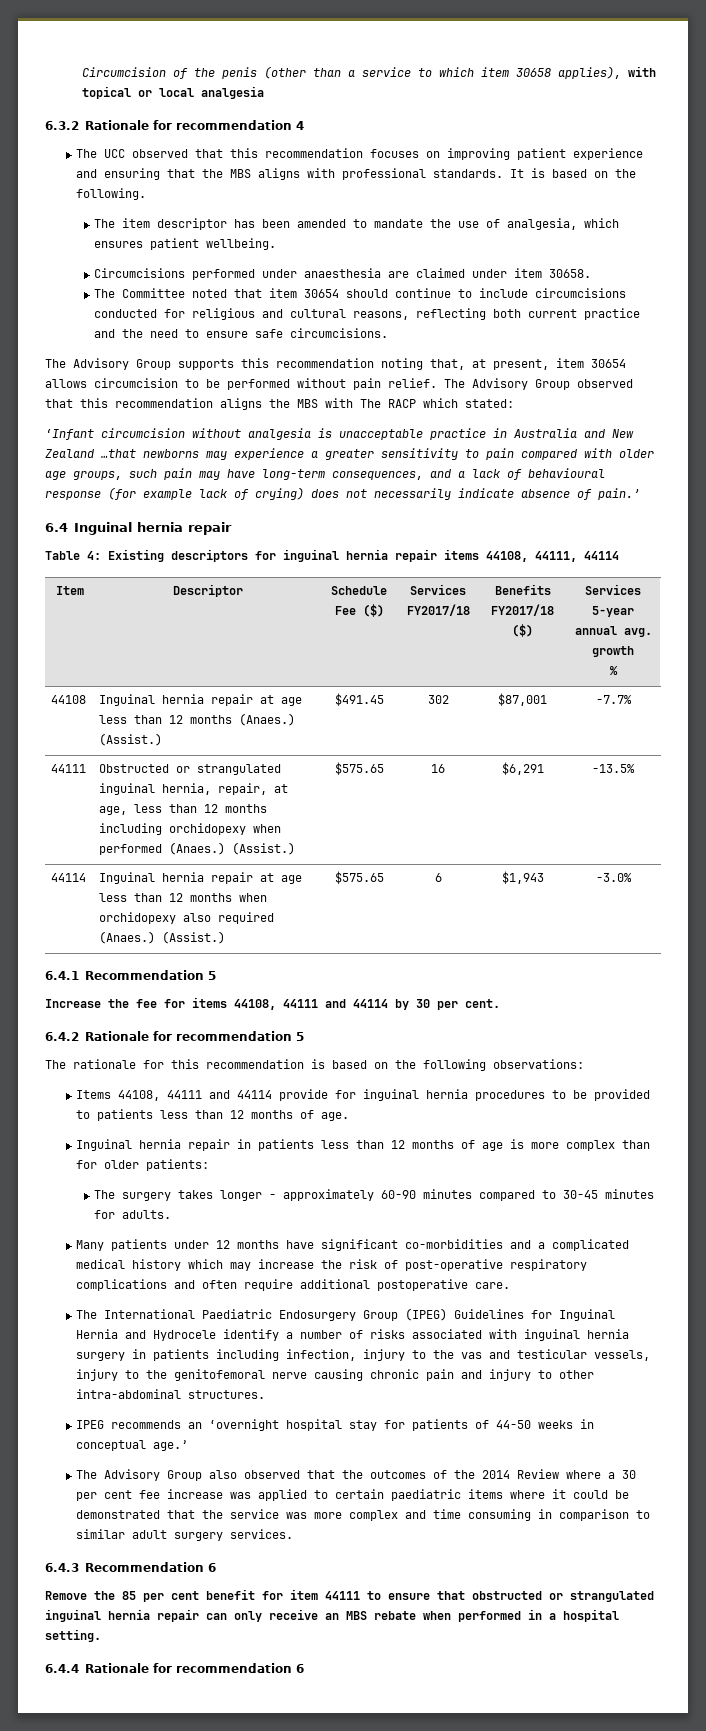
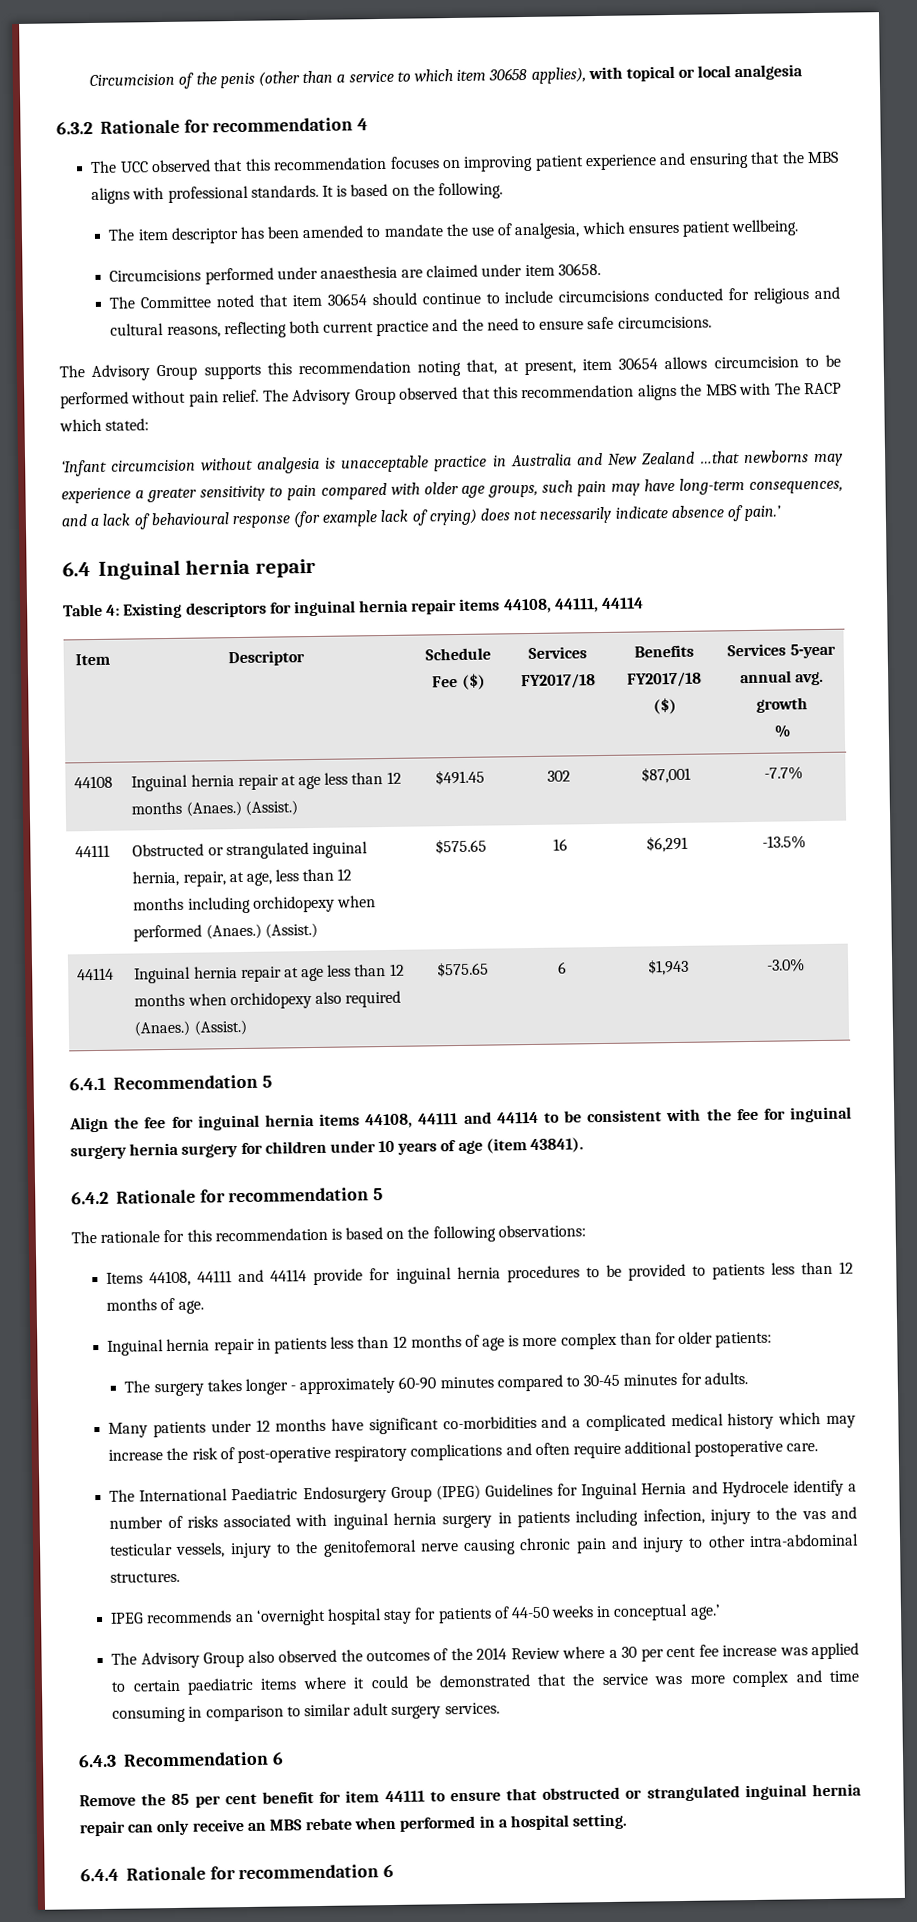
[45,999,185,1008] Increase the fee for -> [69,1114,315,1133] Align the fee for inguinal hernia
[395,999,500,1010] by 30 per cent. -> [543,1106,852,1123] [70,1137,585,1160] to be consistent with the fee for inguinal surgery hernia surgery for children under 10 years of age (item 43841).
[306,1470,335,1479] that -> (338, 1656) none

